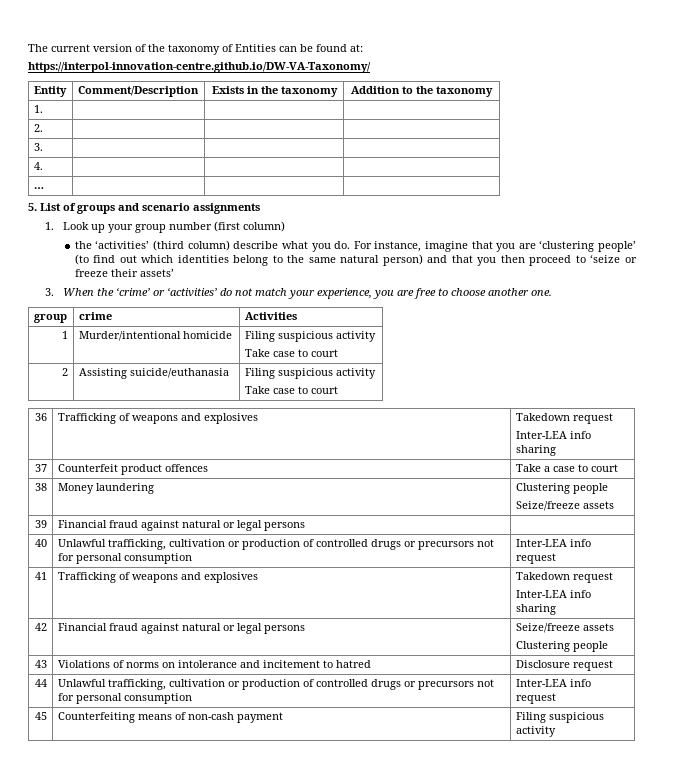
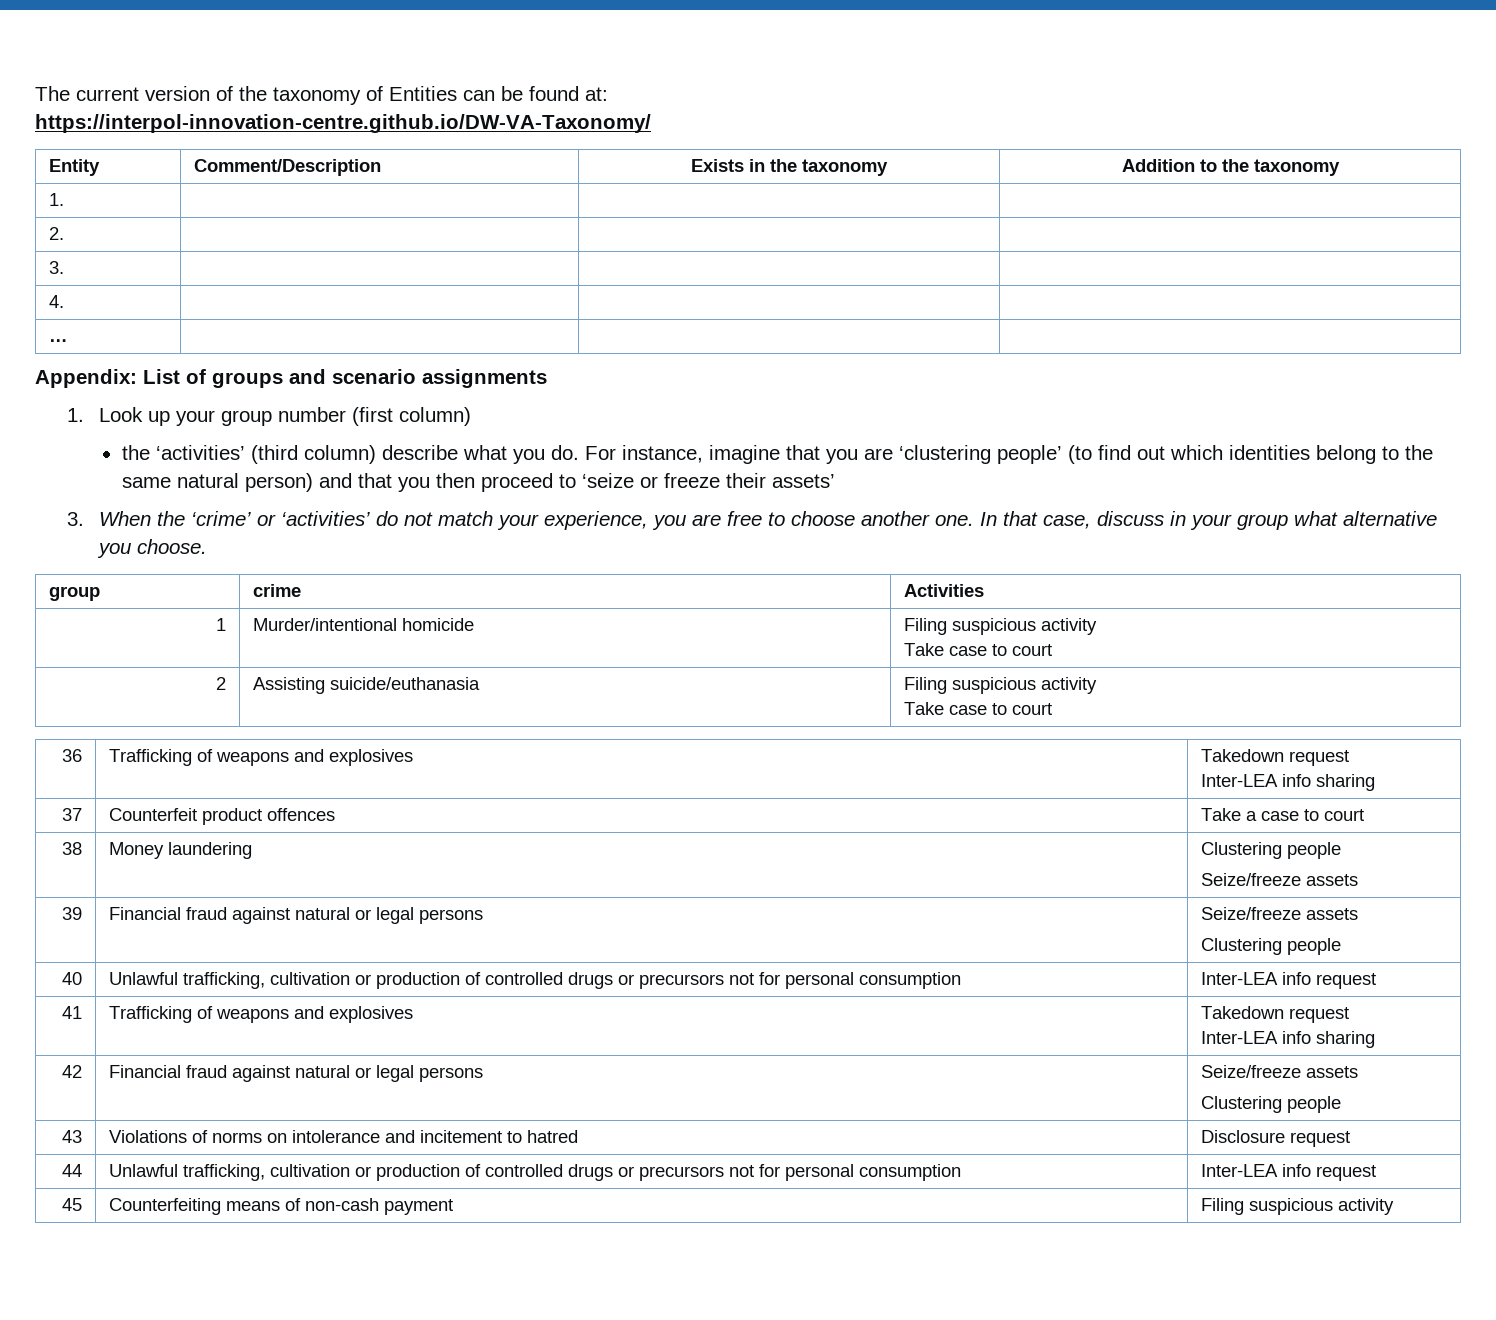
[28,203,37,211] 5. -> [35,369,137,388] Appendix:
(552, 293) none -> [980,511,1438,530] [97,539,208,558] In that case, discuss in your group what alternative you choose.
(305, 526) none -> [1201,907,1359,920] [1201,938,1342,955] Seize/freeze assets // Clustering people

